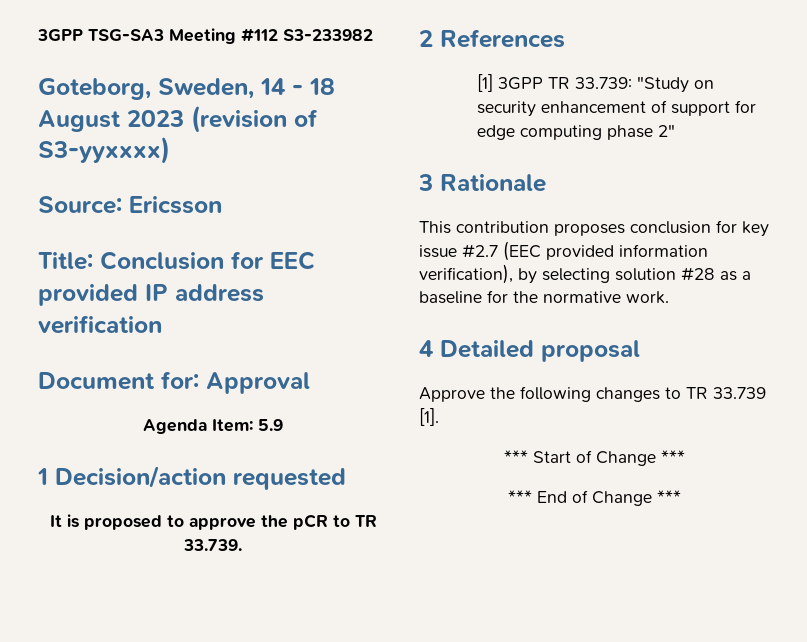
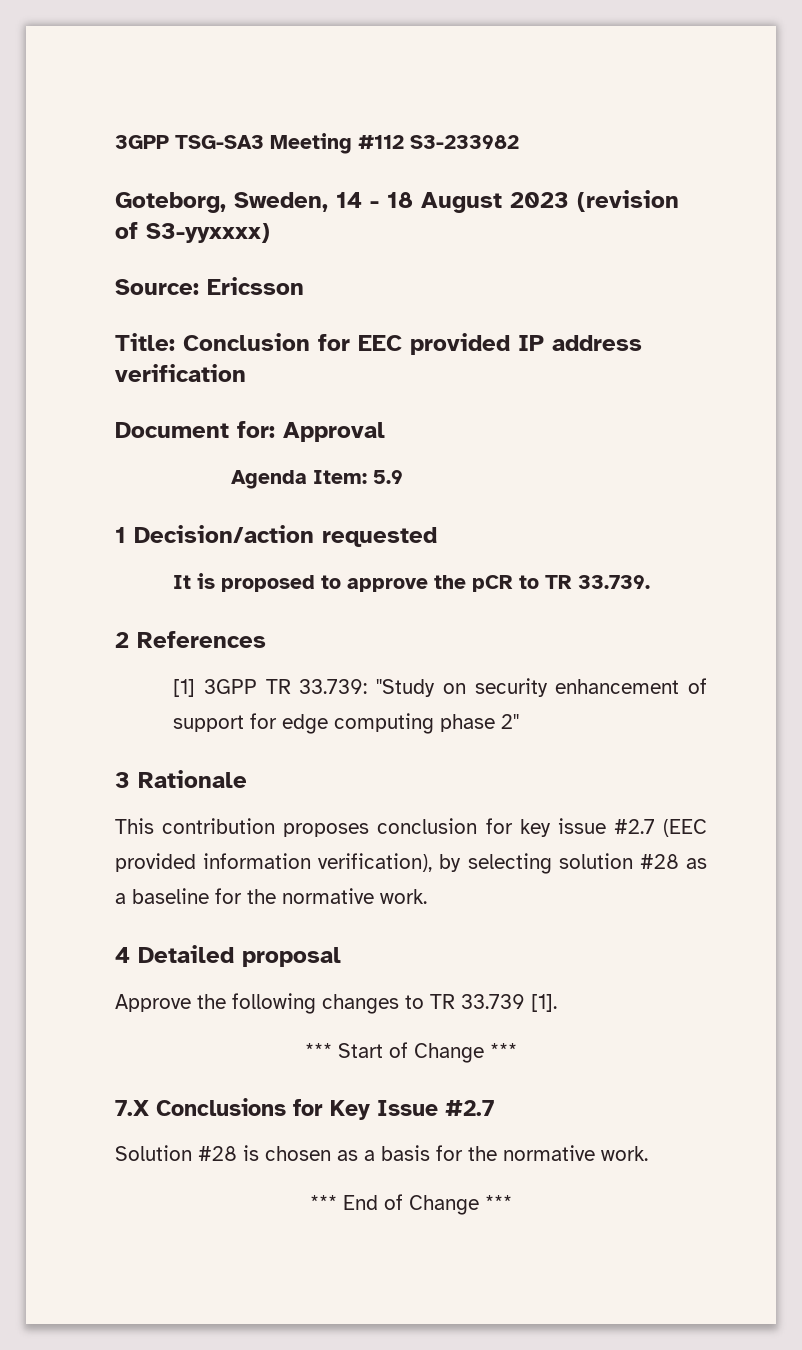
(685, 456) none -> [115,1098,494,1120] [115,1145,648,1161] // 7.X Conclusions for Key Issue #2.7 // Solution #28 is chosen as a basis for the normative work.

